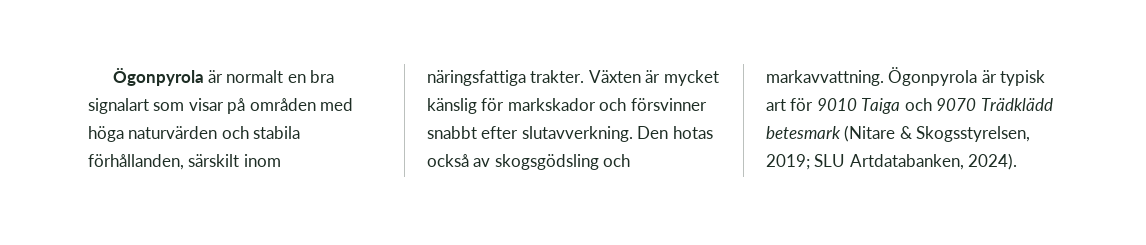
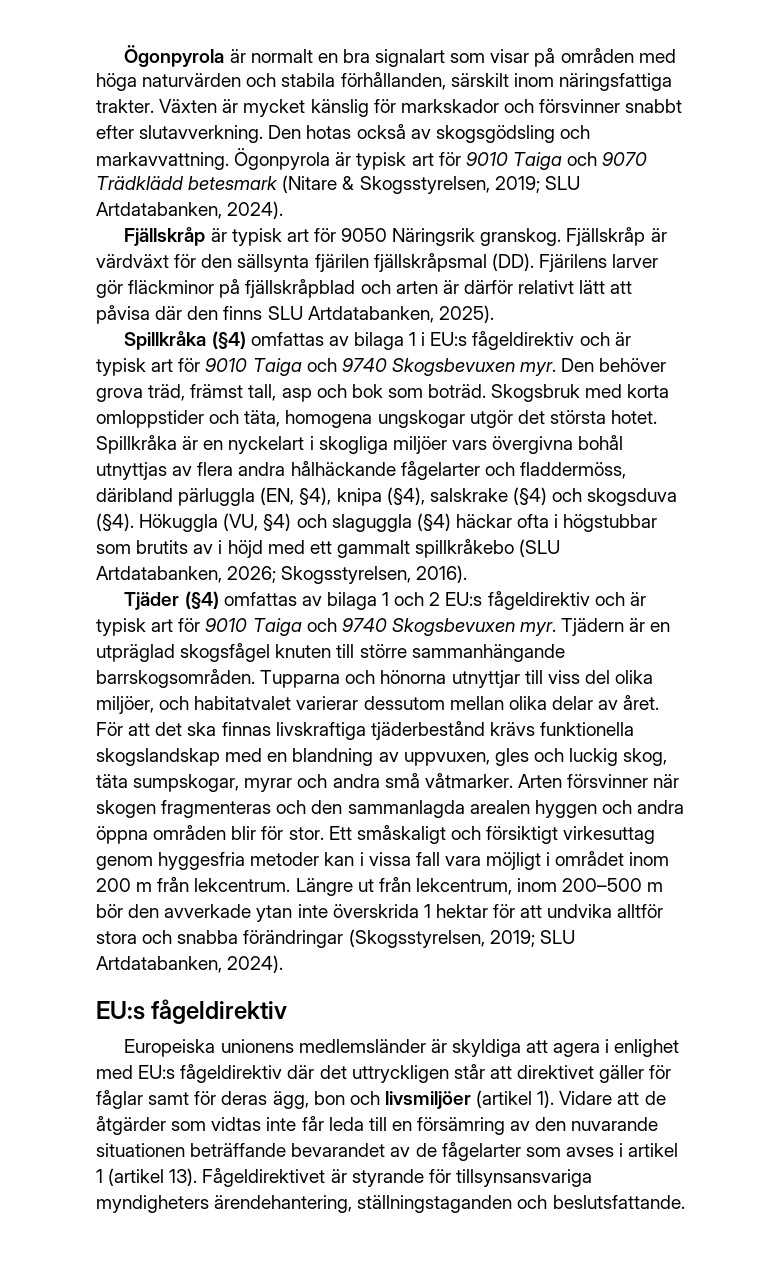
(1018, 161) none -> [124,227,667,246] [96,253,659,272] [96,279,633,298] [96,305,494,324] [124,331,631,350] [96,358,667,376] [96,384,670,402] [96,410,658,428] [96,435,624,454] [96,461,626,480] [96,487,678,506] [96,513,658,532] [96,539,561,558] [96,565,468,584] [124,591,646,610] [96,618,671,636] [96,643,565,662] [96,669,654,688] [96,695,660,714] [96,721,635,740] [96,748,668,766] [96,773,680,792] [96,800,685,818] [96,825,656,844] [96,851,670,870] [96,877,664,896] [96,904,664,922] [96,929,575,948] [96,955,284,973] [96,999,288,1024] [124,1039,680,1057] [96,1064,672,1083] [96,1090,666,1109] [96,1116,659,1135] [96,1142,679,1161] [96,1168,592,1187] [96,1195,685,1213] // Fjällskråp är typisk art för 9050 Näringsrik granskog. Fjällskråp är värdväxt för den sällsynta fjärilen fjällskråpsmal (DD). Fjärilens larver gör fläckminor på fjällskråpblad och arten är därför relativt lätt att påvisa där den finns SLU Artdatabanken, 2025). // Spillkråka (§4) omfattas av bilaga 1 i EU:s fågeldirektiv och är typisk art för 9010 Taiga och 9740 Skogsbevuxen myr. Den behöver grova träd, främst tall, asp och bok som boträd. Skogsbruk med korta omloppstider och täta, homogena ungskogar utgör det största hotet. Spillkråka är en nyckelart i skogliga miljöer vars övergivna bohål utnyttjas av flera andra hålhäckande fågelarter och fladdermöss, däribland pärluggla (EN, §4), knipa (§4), salskrake (§4) och skogsduva (§4). Hökuggla (VU, §4) och slaguggla (§4) häckar ofta i högstubbar som brutits av i höjd med ett gammalt spillkråkebo (SLU Artdatabanken, 2026; Skogsstyrelsen, 2016). // Tjäder (§4) omfattas av bilaga 1 och 2 EU:s fågeldirektiv och är typisk art för 9010 Taiga och 9740 Skogsbevuxen myr. Tjädern är en utpräglad skogsfågel knuten till större sammanhängande barrskogsområden. Tupparna och hönorna utnyttjar till viss del olika miljöer, och habitatvalet varierar dessutom mellan olika delar av året. För att det ska finnas livskraftiga tjäderbestånd krävs funktionella skogslandskap med en blandning av uppvuxen, gles och luckig skog, täta sumpskogar, myrar och andra små våtmarker. Arten försvinner när skogen fragmenteras och den sammanlagda arealen hyggen och andra öppna områden blir för stor. Ett småskaligt och försiktigt virkesuttag genom hyggesfria metoder kan i vissa fall vara möjligt i området inom 200 m från lekcentrum. Längre ut från lekcentrum, inom 200–500 m bör den avverkade ytan inte överskrida 1 hektar för att undvika alltför stora och snabba förändringar (Skogsstyrelsen, 2019; SLU Artdatabanken, 2024). // EU:s fågeldirektiv // Europeiska unionens medlemsländer är skyldiga att agera i enlighet med EU:s fågeldirektiv där det uttryckligen står att direktivet gäller för fåglar samt för deras ägg, bon och livsmiljöer (artikel 1). Vidare att de åtgärder som vidtas inte får leda till en försämring av den nuvarande situationen beträffande bevarandet av de fågelarter som avses i artikel 1 (artikel 13). Fågeldirektivet är styrande för tillsynsansvariga myndigheters ärendehantering, ställningstaganden och beslutsfattande.

